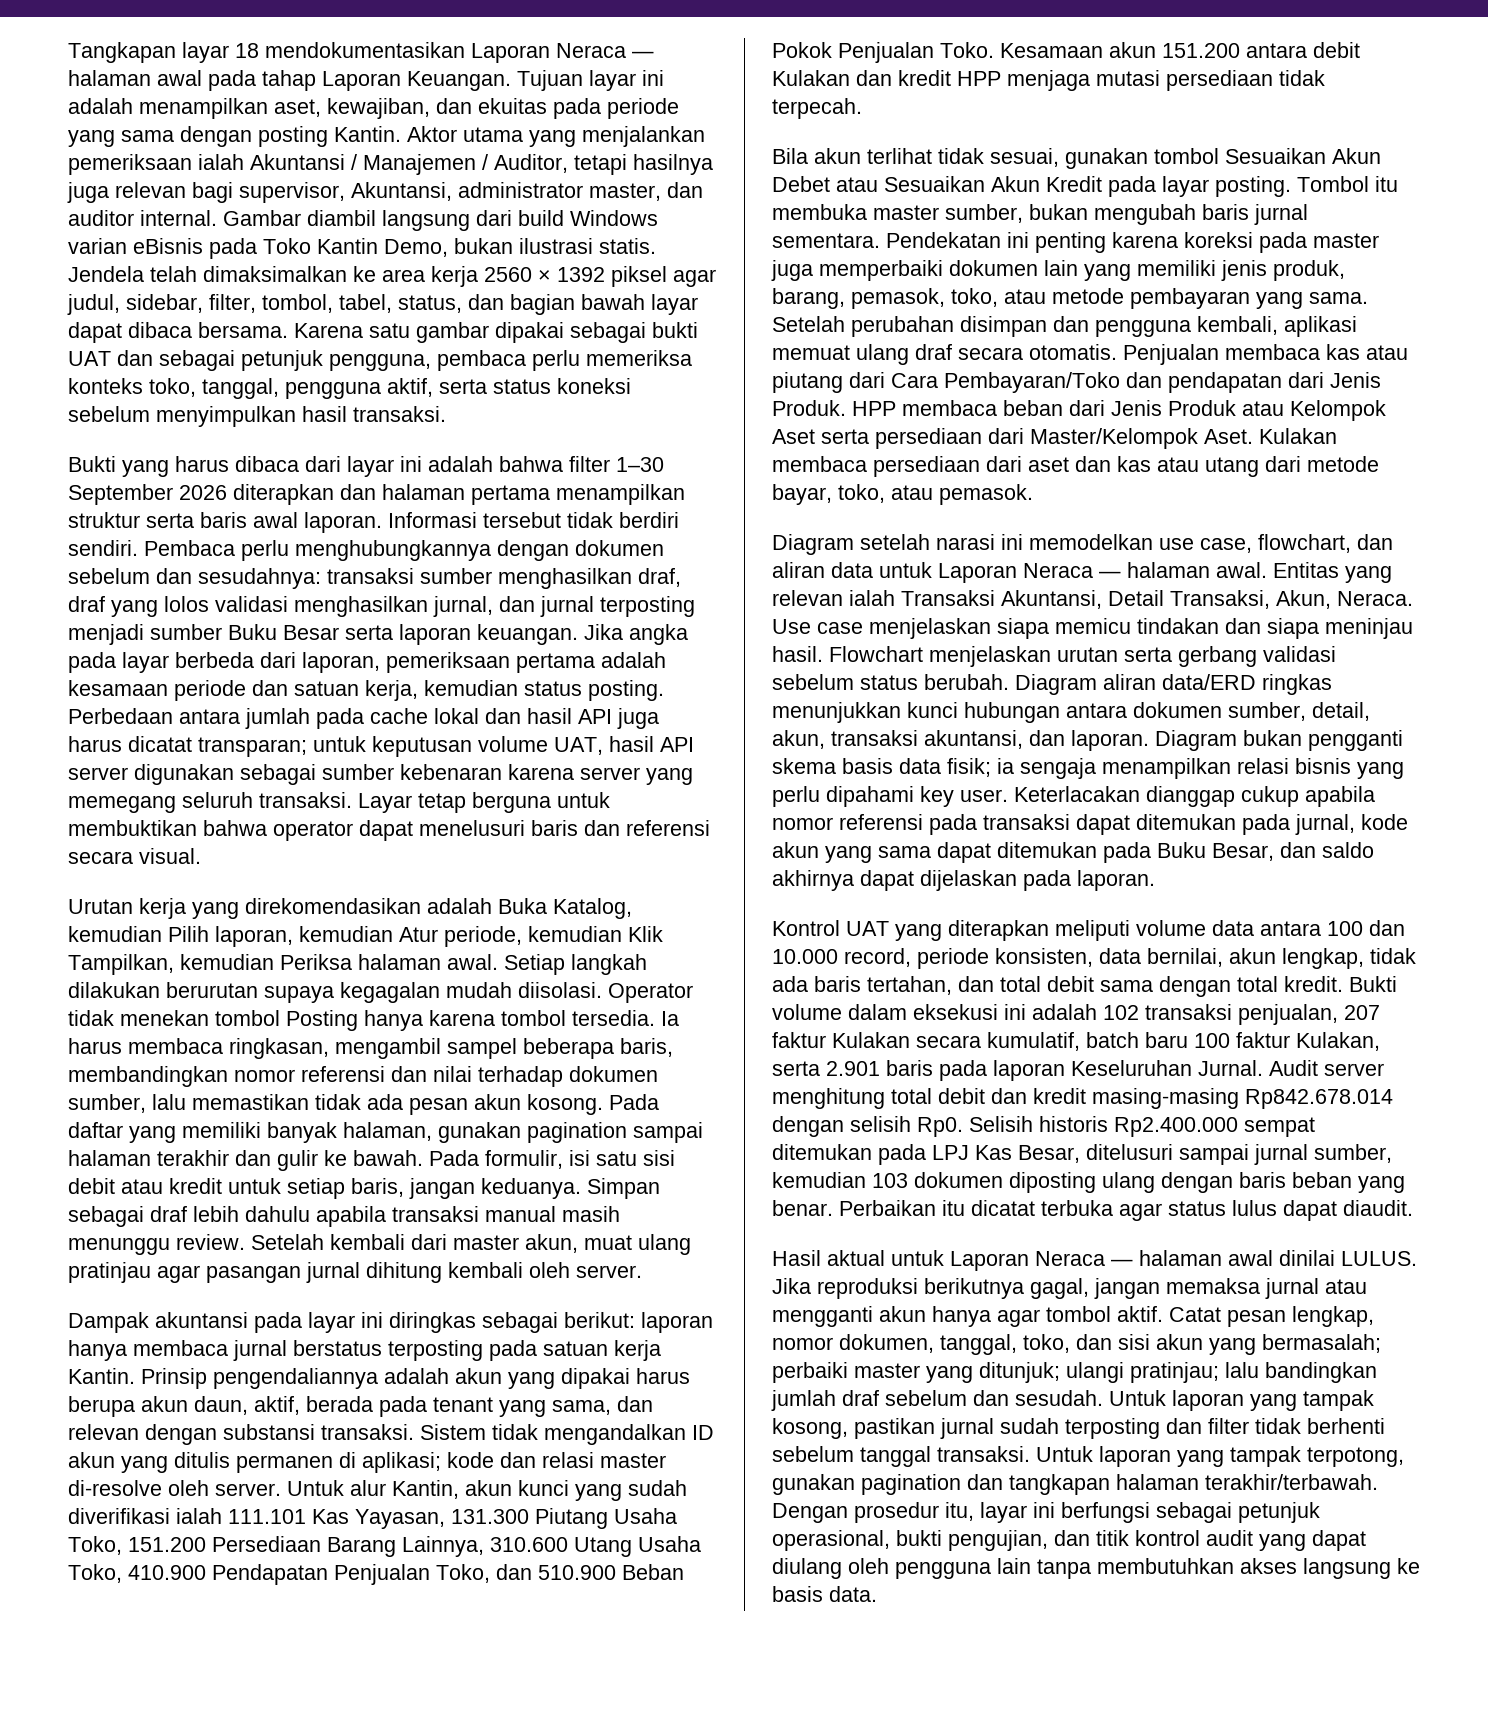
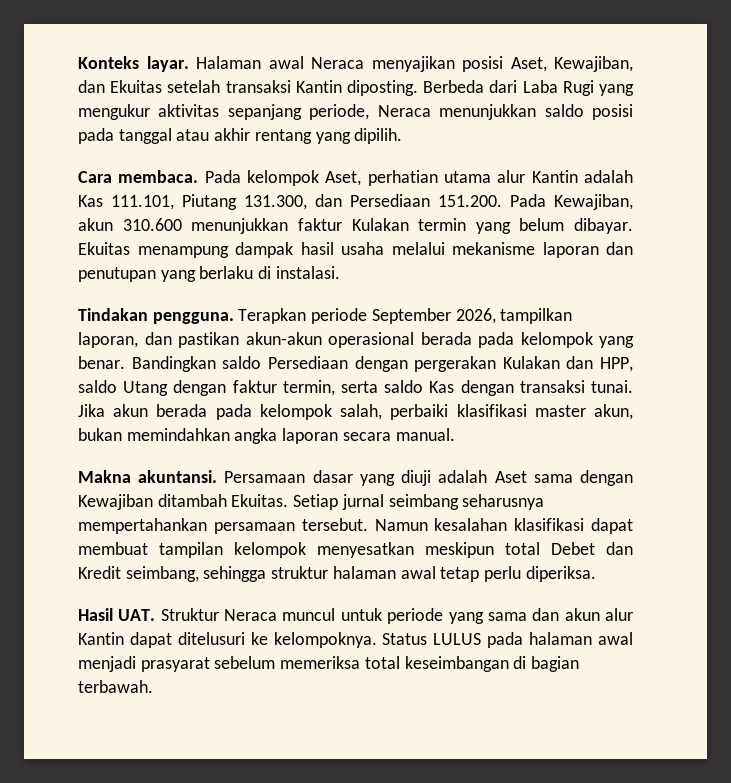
[68,42,654,63] [68,70,664,91] [68,98,679,119] [68,126,705,147] [68,154,713,175] [67,182,703,203] [68,210,658,231] [68,238,656,259] [68,266,716,287] [67,294,698,315] [68,322,698,343] [68,350,692,371] [68,378,631,399] [68,406,446,427] [68,456,664,477] [68,484,685,505] [68,512,679,533] [68,540,664,561] [68,568,681,589] [68,596,695,617] [68,624,688,645] [68,652,666,673] [68,680,664,701] [68,708,659,729] [68,736,694,757] [68,764,693,785] [68,792,610,813] [68,820,710,841] [68,848,201,864] [68,898,632,919] [68,926,663,947] [68,954,647,975] [68,982,693,1003] [68,1010,679,1031] [68,1038,673,1059] [68,1066,658,1087] [68,1094,659,1115] [68,1122,703,1143] [68,1150,675,1171] [68,1178,660,1199] [68,1206,620,1227] [68,1234,691,1255] [68,1262,642,1283] [68,1312,713,1333] [68,1340,661,1361] [68,1368,690,1389] [68,1396,653,1417] [68,1424,714,1445] [68,1452,666,1473] [68,1480,687,1501] [68,1508,677,1529] [68,1536,701,1557] [68,1564,684,1585] [772,42,1360,63] [772,70,1325,91] [772,98,862,119] [772,148,1381,169] [772,176,1398,197] [772,204,1308,225] [772,232,1379,253] [771,260,1345,281] [772,288,1368,309] [772,316,1357,337] [772,344,1408,365] [772,372,1381,393] [772,400,1386,421] [772,428,1337,449] [772,456,1379,477] [772,484,1033,505] [772,534,1393,555] [772,562,1392,583] [772,590,1413,609] [772,618,1413,639] [772,646,1336,667] [772,674,1332,695] [772,702,1370,723] [772,730,1403,751] [772,758,1404,779] [772,786,1375,807] [772,814,1408,835] [772,842,1374,863] [772,870,1155,891] [772,920,1405,941] [772,948,1416,969] [772,976,1397,997] [772,1004,1380,1025] [772,1032,1380,1051] [772,1060,1384,1081] [772,1088,1393,1109] [772,1116,1315,1137] [772,1144,1392,1165] [772,1172,1405,1193] [772,1200,1413,1221] [772,1250,1417,1271] [772,1278,1367,1299] [772,1306,1374,1327] [772,1334,1381,1355] [772,1362,1377,1383] [771,1390,1374,1411] [772,1418,1385,1439] [772,1446,1404,1467] [772,1474,1378,1495] [772,1502,1320,1523] [772,1530,1366,1551] [772,1558,1420,1579] [772,1586,877,1602] Tangkapan layar 18 mendokumentasikan Laporan Neraca — halaman awal pada tahap Laporan Keuangan. Tujuan layar ini adalah menampilkan aset, kewajiban, dan ekuitas pada periode yang sama dengan posting Kantin. Aktor utama yang menjalankan pemeriksaan ialah Akuntansi / Manajemen / Auditor, tetapi hasilnya juga relevan bagi supervisor, Akuntansi, administrator master, dan auditor internal. Gambar diambil langsung dari build Windows varian eBisnis pada Toko Kantin Demo, bukan ilustrasi statis. Jendela telah dimaksimalkan ke area kerja 2560 × 1392 piksel agar judul, sidebar, filter, tombol, tabel, status, dan bagian bawah layar dapat dibaca bersama. Karena satu gambar dipakai sebagai bukti UAT dan sebagai petunjuk pengguna, pembaca perlu memeriksa konteks toko, tanggal, pengguna aktif, serta status koneksi sebelum menyimpulkan hasil transaksi. // Bukti yang harus dibaca dari layar ini adalah bahwa filter 1–30 September 2026 diterapkan dan halaman pertama menampilkan struktur serta baris awal laporan. Informasi tersebut tidak berdiri sendiri. Pembaca perlu menghubungkannya dengan dokumen sebelum dan sesudahnya: transaksi sumber menghasilkan draf, draf yang lolos validasi menghasilkan jurnal, dan jurnal terposting menjadi sumber Buku Besar serta laporan keuangan. Jika angka pada layar berbeda dari laporan, pemeriksaan pertama adalah kesamaan periode dan satuan kerja, kemudian status posting. Perbedaan antara jumlah pada cache lokal dan hasil API juga harus dicatat transparan; untuk keputusan volume UAT, hasil API server digunakan sebagai sumber kebenaran karena server yang memegang seluruh transaksi. Layar tetap berguna untuk membuktikan bahwa operator dapat menelusuri baris dan referensi secara visual. // Urutan kerja yang direkomendasikan adalah Buka Katalog, kemudian Pilih laporan, kemudian Atur periode, kemudian Klik Tampilkan, kemudian Periksa halaman awal. Setiap langkah dilakukan berurutan supaya kegagalan mudah diisolasi. Operator tidak menekan tombol Posting hanya karena tombol tersedia. Ia harus membaca ringkasan, mengambil sampel beberapa baris, membandingkan nomor referensi dan nilai terhadap dokumen sumber, lalu memastikan tidak ada pesan akun kosong. Pada daftar yang memiliki banyak halaman, gunakan pagination sampai halaman terakhir dan gulir ke bawah. Pada formulir, isi satu sisi debit atau kredit untuk setiap baris, jangan keduanya. Simpan sebagai draf lebih dahulu apabila transaksi manual masih menunggu review. Setelah kembali dari master akun, muat ulang pratinjau agar pasangan jurnal dihitung kembali oleh server. // Dampak akuntansi pada layar ini diringkas sebagai berikut: laporan hanya membaca jurnal berstatus terposting pada satuan kerja Kantin. Prinsip pengendaliannya adalah akun yang dipakai harus berupa akun daun, aktif, berada pada tenant yang sama, dan relevan dengan substansi transaksi. Sistem tidak mengandalkan ID akun yang ditulis permanen di aplikasi; kode dan relasi master di-resolve oleh server. Untuk alur Kantin, akun kunci yang sudah diverifikasi ialah 111.101 Kas Yayasan, 131.300 Piutang Usaha Toko, 151.200 Persediaan Barang Lainnya, 310.600 Utang Usaha Toko, 410.900 Pendapatan Penjualan Toko, dan 510.900 Beban Pokok Penjualan Toko. Kesamaan akun 151.200 antara debit Kulakan dan kredit HPP menjaga mutasi persediaan tidak terpecah. // Bila akun terlihat tidak sesuai, gunakan tombol Sesuaikan Akun Debet atau Sesuaikan Akun Kredit pada layar posting. Tombol itu membuka master sumber, bukan mengubah baris jurnal sementara. Pendekatan ini penting karena koreksi pada master juga memperbaiki dokumen lain yang memiliki jenis produk, barang, pemasok, toko, atau metode pembayaran yang sama. Setelah perubahan disimpan dan pengguna kembali, aplikasi memuat ulang draf secara otomatis. Penjualan membaca kas atau piutang dari Cara Pembayaran/Toko dan pendapatan dari Jenis Produk. HPP membaca beban dari Jenis Produk atau Kelompok Aset serta persediaan dari Master/Kelompok Aset. Kulakan membaca persediaan dari aset dan kas atau utang dari metode bayar, toko, atau pemasok. // Diagram setelah narasi ini memodelkan use case, flowchart, dan aliran data untuk Laporan Neraca — halaman awal. Entitas yang relevan ialah Transaksi Akuntansi, Detail Transaksi, Akun, Neraca. Use case menjelaskan siapa memicu tindakan dan siapa meninjau hasil. Flowchart menjelaskan urutan serta gerbang validasi sebelum status berubah. Diagram aliran data/ERD ringkas menunjukkan kunci hubungan antara dokumen sumber, detail, akun, transaksi akuntansi, dan laporan. Diagram bukan pengganti skema basis data fisik; ia sengaja menampilkan relasi bisnis yang perlu dipahami key user. Keterlacakan dianggap cukup apabila nomor referensi pada transaksi dapat ditemukan pada jurnal, kode akun yang sama dapat ditemukan pada Buku Besar, dan saldo akhirnya dapat dijelaskan pada laporan. // Kontrol UAT yang diterapkan meliputi volume data antara 100 dan 10.000 record, periode konsisten, data bernilai, akun lengkap, tidak ada baris tertahan, dan total debit sama dengan total kredit. Bukti volume dalam eksekusi ini adalah 102 transaksi penjualan, 207 faktur Kulakan secara kumulatif, batch baru 100 faktur Kulakan, serta 2.901 baris pada laporan Keseluruhan Jurnal. Audit server menghitung total debit dan kredit masing-masing Rp842.678.014 dengan selisih Rp0. Selisih historis Rp2.400.000 sempat ditemukan pada LPJ Kas Besar, ditelusuri sampai jurnal sumber, kemudian 103 dokumen diposting ulang dengan baris beban yang benar. Perbaikan itu dicatat terbuka agar status lulus dapat diaudit. // Hasil aktual untuk Laporan Neraca — halaman awal dinilai LULUS. Jika reproduksi berikutnya gagal, jangan memaksa jurnal atau mengganti akun hanya agar tombol aktif. Catat pesan lengkap, nomor dokumen, tanggal, toko, dan sisi akun yang bermasalah; perbaiki master yang ditunjuk; ulangi pratinjau; lalu bandingkan jumlah draf sebelum dan sesudah. Untuk laporan yang tampak kosong, pastikan jurnal sudah terposting dan filter tidak berhenti sebelum tanggal transaksi. Untuk laporan yang tampak terpotong, gunakan pagination dan tangkapan halaman terakhir/terbawah. Dengan prosedur itu, layar ini berfungsi sebagai petunjuk operasional, bukti pengujian, dan titik kontrol audit yang dapat diulang oleh pengguna lain tanpa membutuhkan akses langsung ke basis data. -> [78,56,633,72] [78,80,634,96] [78,104,634,120] [78,128,403,144] [78,170,633,186] [78,194,633,210] [78,218,633,234] [78,242,633,258] [78,266,340,282] [78,308,573,324] [78,332,634,348] [78,356,633,372] [78,380,633,396] [78,404,633,420] [78,428,455,444] [78,470,633,486] [78,494,545,510] [78,518,633,534] [78,542,633,558] [78,566,596,582] [78,608,634,624] [78,632,634,648] [78,656,580,672] [78,680,153,693] Konteks layar. Halaman awal Neraca menyajikan posisi Aset, Kewajiban, dan Ekuitas setelah transaksi Kantin diposting. Berbeda dari Laba Rugi yang mengukur aktivitas sepanjang periode, Neraca menunjukkan saldo posisi pada tanggal atau akhir rentang yang dipilih. // Cara membaca. Pada kelompok Aset, perhatian utama alur Kantin adalah Kas 111.101, Piutang 131.300, dan Persediaan 151.200. Pada Kewajiban, akun 310.600 menunjukkan faktur Kulakan termin yang belum dibayar. Ekuitas menampung dampak hasil usaha melalui mekanisme laporan dan penutupan yang berlaku di instalasi. // Tindakan pengguna. Terapkan periode September 2026, tampilkan laporan, dan pastikan akun-akun operasional berada pada kelompok yang benar. Bandingkan saldo Persediaan dengan pergerakan Kulakan dan HPP, saldo Utang dengan faktur termin, serta saldo Kas dengan transaksi tunai. Jika akun berada pada kelompok salah, perbaiki klasifikasi master akun, bukan memindahkan angka laporan secara manual. // Makna akuntansi. Persamaan dasar yang diuji adalah Aset sama dengan Kewajiban ditambah Ekuitas. Setiap jurnal seimbang seharusnya mempertahankan persamaan tersebut. Namun kesalahan klasifikasi dapat membuat tampilan kelompok menyesatkan meskipun total Debet dan Kredit seimbang, sehingga struktur halaman awal tetap perlu diperiksa. // Hasil UAT. Struktur Neraca muncul untuk periode yang sama dan akun alur Kantin dapat ditelusuri ke kelompoknya. Status LULUS pada halaman awal menjadi prasyarat sebelum memeriksa total keseimbangan di bagian terbawah.

